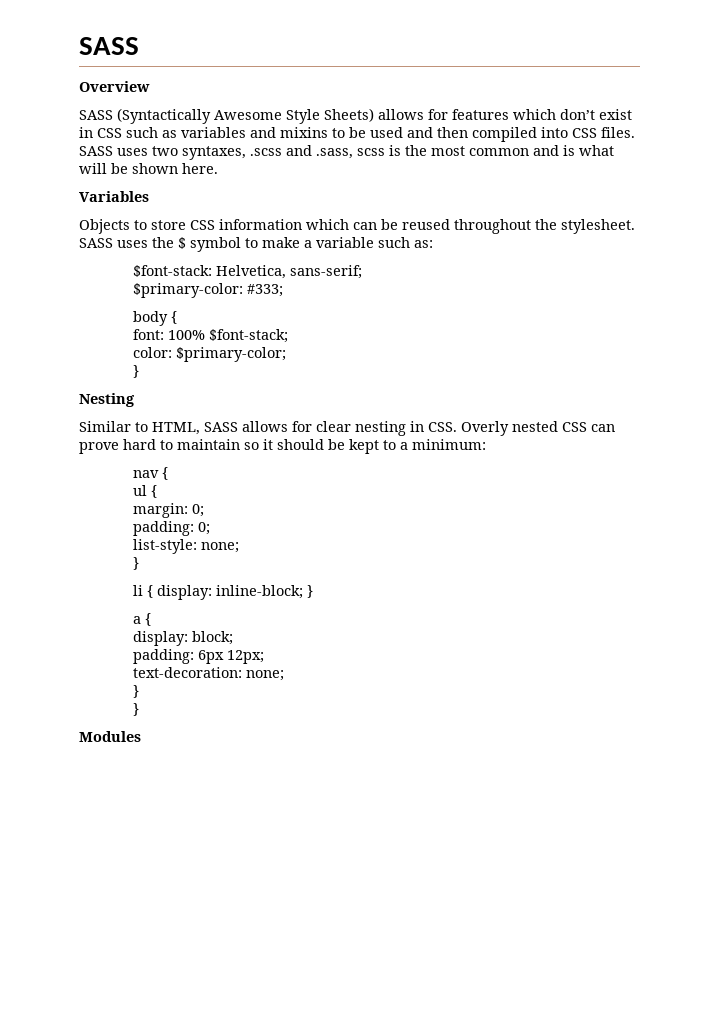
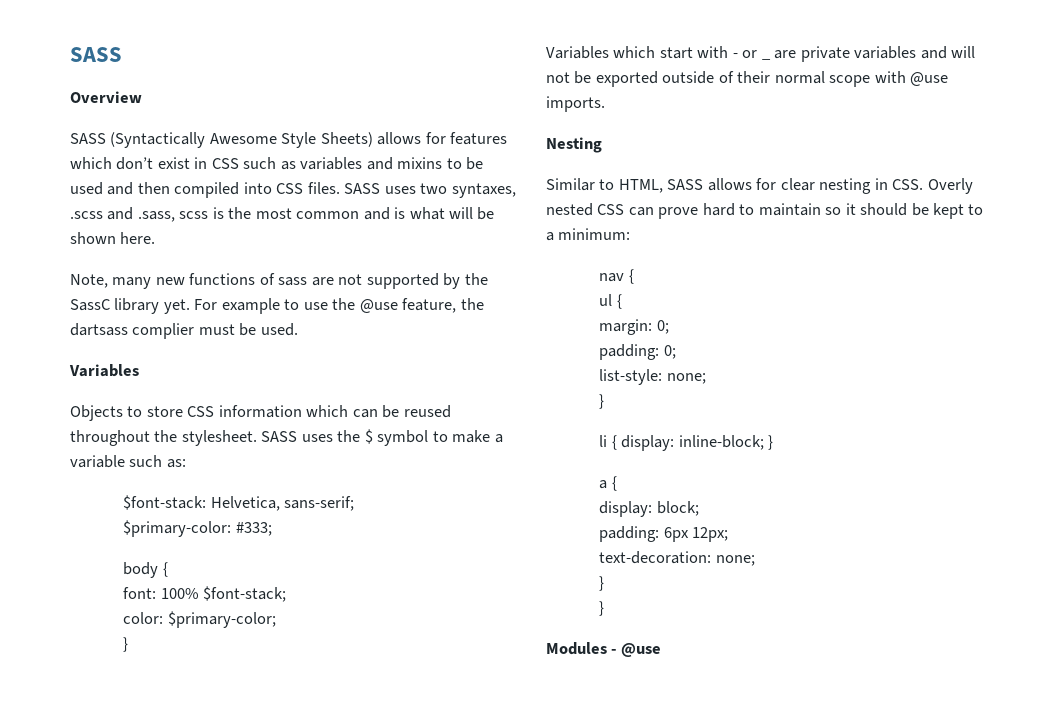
(218, 168) none -> [70,273,488,289] [70,298,484,314] [70,323,298,339] // Note, many new functions of sass are not supported by the SassC library yet. For example to use the @use feature, the dartsass complier must be used.
(140, 371) none -> [546,46,758,59] [761,46,976,62] [546,71,949,87] [546,96,605,112] // Variables which start with - or _ are private variables and will not be exported outside of their normal scope with @use imports.
(141, 736) none -> [611,643,661,657] - @use

